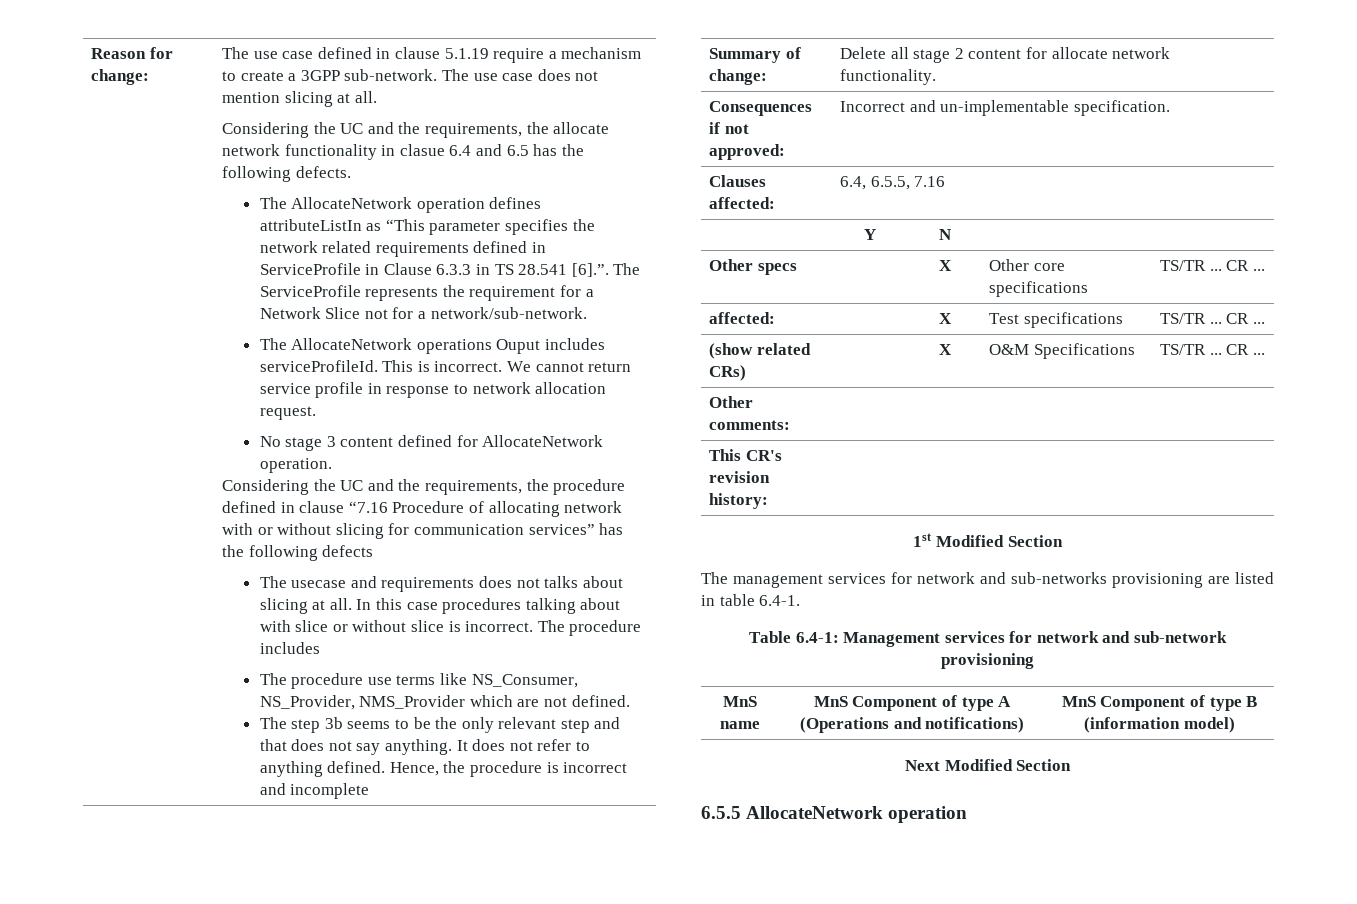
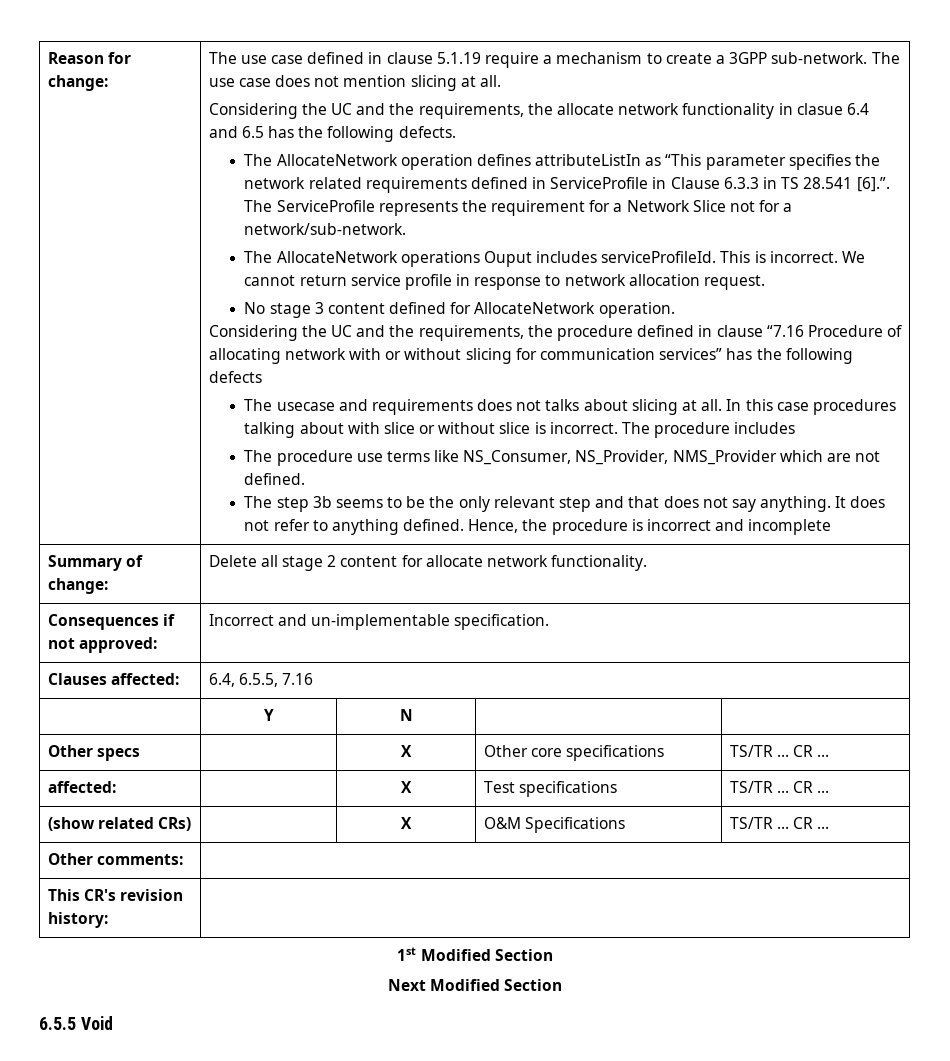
[701,572,1274,588] [701,594,801,606] [748,631,1228,647] [941,653,1034,669] [723,696,757,707] [720,721,760,729] [813,695,1012,711] [799,717,1025,733] [1061,695,1258,711] [1084,717,1235,733] // The management services for network and sub-networks provisioning are listed in table 6.4-1. // Table 6.4-1: Management services for network and sub-network provisioning // MnS name | MnS Component of type A (Operations and notifications) | MnS Component of type B (information model) -> (553, 955) none
[746,806,968,823] AllocateNetwork operation -> [80,1016,113,1030] Void

